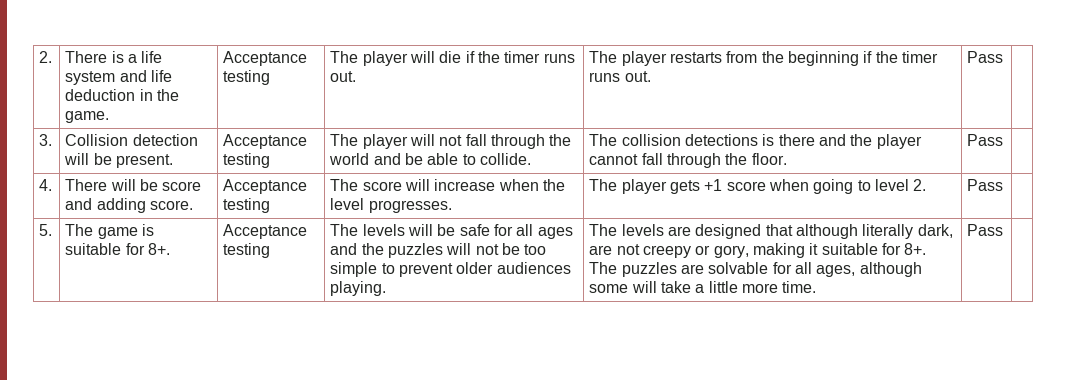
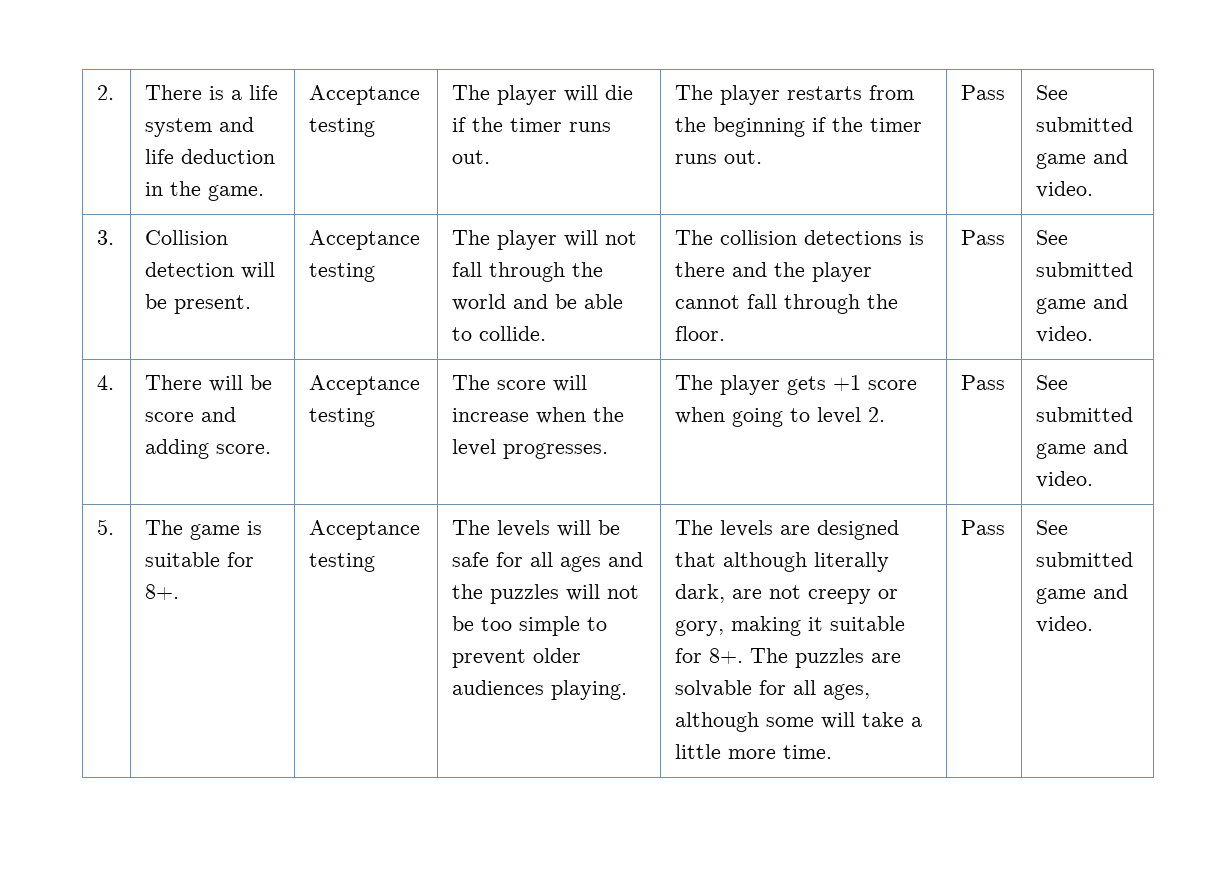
(1004, 57) none -> [1036,85,1069,100] [1036,117,1134,132] [1036,149,1129,169] [1036,181,1094,198] See submitted game and video.
(1004, 140) none -> [1036,230,1069,245] [1036,262,1134,277] [1036,294,1129,314] [1036,326,1094,343] See submitted game and video.
(1004, 185) none -> [1036,375,1069,390] [1036,407,1134,422] [1036,439,1129,459] [1036,471,1094,488] See submitted game and video.
(1004, 230) none -> [1036,520,1069,535] [1036,552,1134,567] [1036,584,1129,604] [1036,616,1094,633] See submitted game and video.

